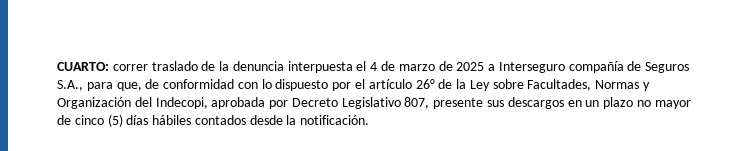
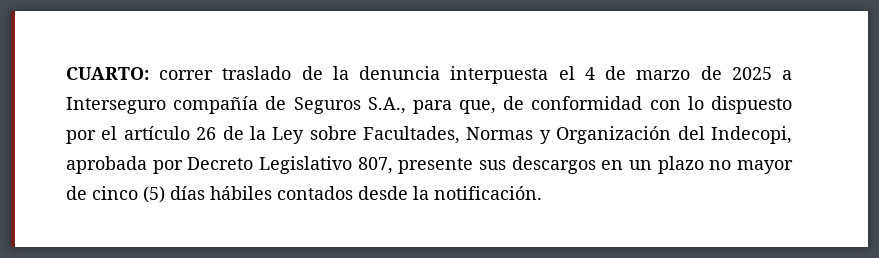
[415,79,435,89] 26° -> [196,127,217,140] 26

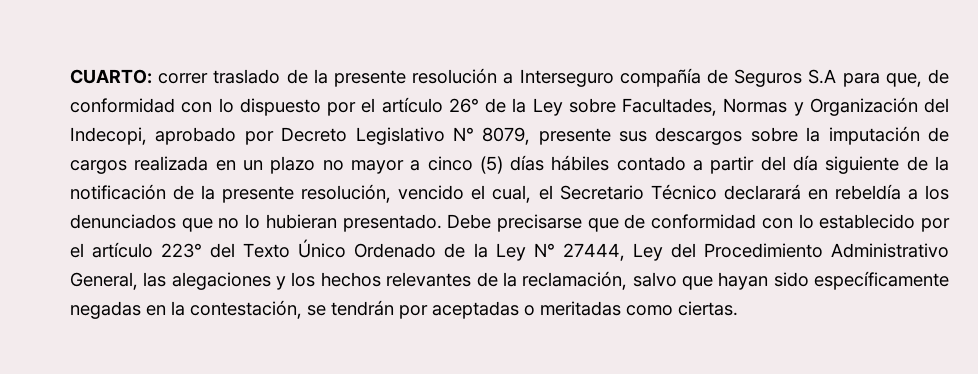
[359,66,772,84] denuncia interpuesta el 4 de marzo de 2025 -> [333,68,498,87] presente resolución
[367,97,406,114] S.A., -> [808,69,837,84] S.A
[196,127,217,140] 26 -> [448,98,479,113] 26°
[66,156,147,174] aprobada -> [155,127,237,145] aprobado
[357,157,393,174] 807, -> [452,127,531,145] N° 8079,
(596, 165) none -> [750,126,949,145] [70,156,209,174] sobre la imputación de cargos realizada
[66,186,87,200] de -> [410,160,421,171] a
[277,186,542,200] contados desde la notificación. -> [616,155,949,174] [70,184,950,203] [70,214,950,232] [70,239,950,261] [70,271,950,290] [70,300,738,319] contado a partir del día siguiente de la notificación de la presente resolución, vencido el cual, el Secretario Técnico declarará en rebeldía a los denunciados que no lo hubieran presentado. Debe precisarse que de conformidad con lo establecido por el artículo 223° del Texto Único Ordenado de la Ley N° 27444, Ley del Procedimiento Administrativo General, las alegaciones y los hechos relevantes de la reclamación, salvo que hayan sido específicamente negadas en la contestación, se tendrán por aceptadas o meritadas como ciertas.

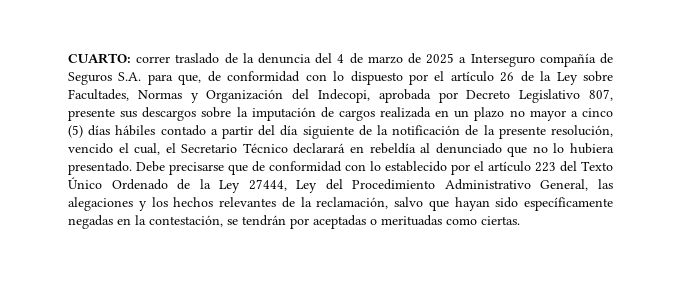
[333,68,498,87] presente resolución -> [258,53,455,64] denuncia del 4 de marzo de 2025
[808,69,837,84] S.A -> [118,72,142,81] S.A.
[448,98,479,113] 26° -> [500,72,515,82] 26
[155,127,237,145] aprobado -> [378,89,431,103] aprobada
[452,127,531,145] N° 8079, -> [589,89,613,101] 807,
[907,185,950,200] [70,214,176,229] a los denunciados -> [420,143,502,154] al denunciado
[265,214,337,229] hubieran -> [569,143,614,154] hubiera
[161,243,203,258] 223° -> [535,162,556,172] 223
[533,243,555,257] N° -> (241, 186) none
[540,301,621,316] meritadas -> [381,215,442,226] merituadas

